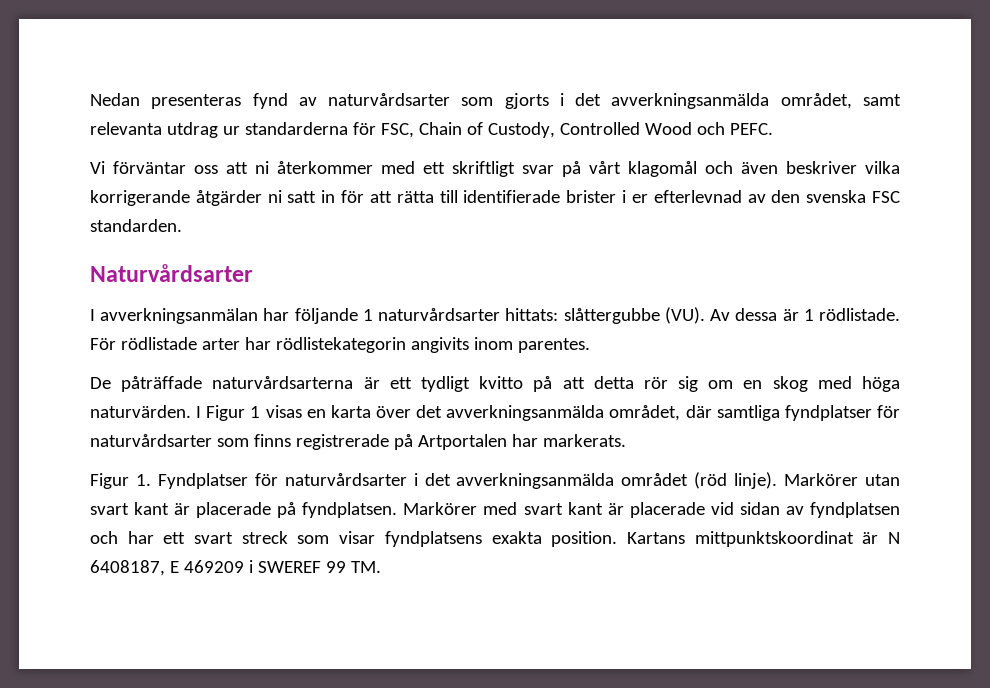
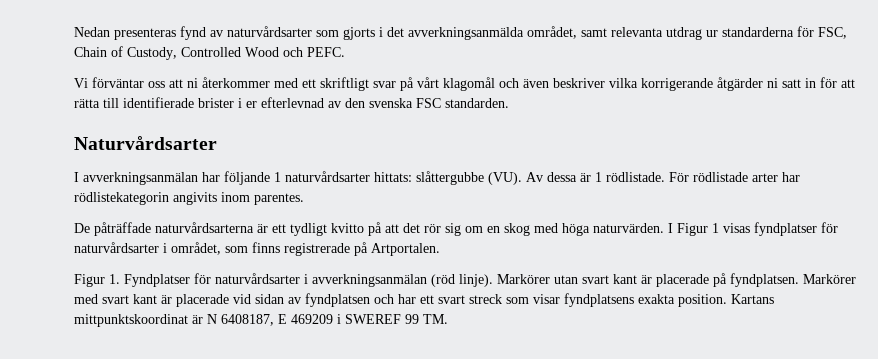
[593,376,634,389] detta -> [403,223,420,233] det
[306,405,780,421] en karta över det avverkningsanmälda området, där samtliga -> (750, 228) none
(212, 440) none -> [163,242,221,255] i området,
[417,434,626,450] Artportalen har markerats. -> [371,243,440,256] Artportalen.
[424,473,689,489] det avverkningsanmälda området -> [312,274,427,287] avverkningsanmälan

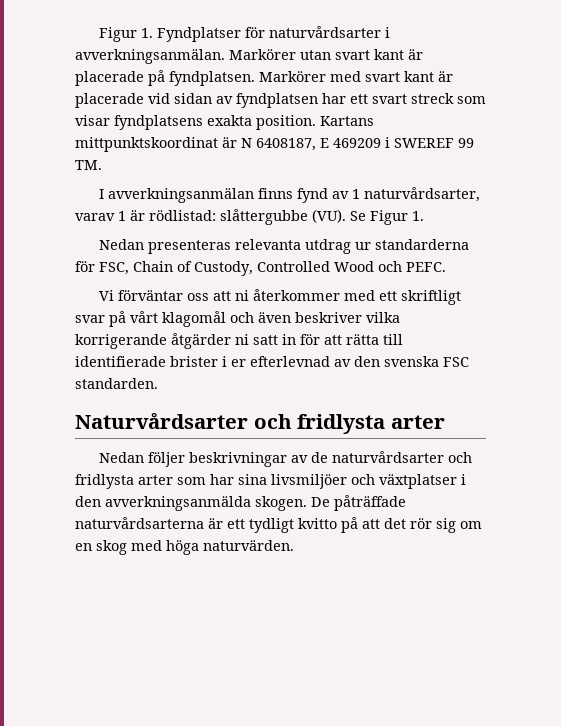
[74,26,607,40] Nedan presenteras fynd av naturvårdsarter som gjorts i det avverkningsanmälda området, samt -> [98,26,390,42] [75,49,423,64] [75,70,453,86] [75,93,486,108] [75,115,374,130] [75,137,474,152] [75,160,102,170] [98,187,480,203] [75,209,424,225] [98,239,231,254] Figur 1. Fyndplatser för naturvårdsarter i avverkningsanmälan. Markörer utan svart kant är placerade på fyndplatsen. Markörer med svart kant är placerade vid sidan av fyndplatsen har ett svart streck som visar fyndplatsens exakta position. Kartans mittpunktskoordinat är N 6408187, E 469209 i SWEREF 99 TM. // I avverkningsanmälan finns fynd av 1 naturvårdsarter, varav 1 är rödlistad: slåttergubbe (VU). Se Figur 1. // Nedan presenteras
[74,171,800,185] [74,192,304,205] // I avverkningsanmälan har följande 1 naturvårdsarter hittats: slåttergubbe (VU). Av dessa är 1 rödlistade. För rödlistade arter har rödlistekategorin angivits inom parentes. // -> [253,414,445,434] [98,451,472,467] [75,474,466,489] [75,496,307,511] och fridlysta arter // Nedan följer beskrivningar av de naturvårdsarter och fridlysta arter som har sina livsmiljöer och växtplatser i den avverkningsanmälda skogen.
[668,222,838,236] [74,242,440,256] [74,273,856,287] [74,293,774,307] [74,314,448,327] I Figur 1 visas fyndplatser för naturvårdsarter i området, som finns registrerade på Artportalen. // Figur 1. Fyndplatser för naturvårdsarter i avverkningsanmälan (röd linje). Markörer utan svart kant är placerade på fyndplatsen. Markörer med svart kant är placerade vid sidan av fyndplatsen och har ett svart streck som visar fyndplatsens exakta position. Kartans mittpunktskoordinat är N 6408187, E 469209 i SWEREF 99 TM. -> (294, 545) none

